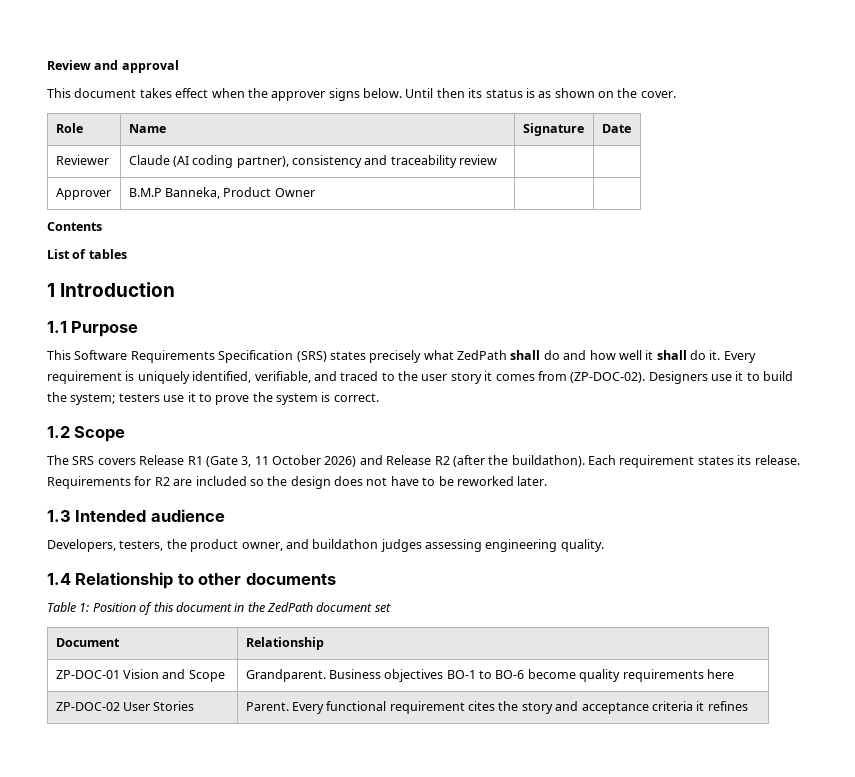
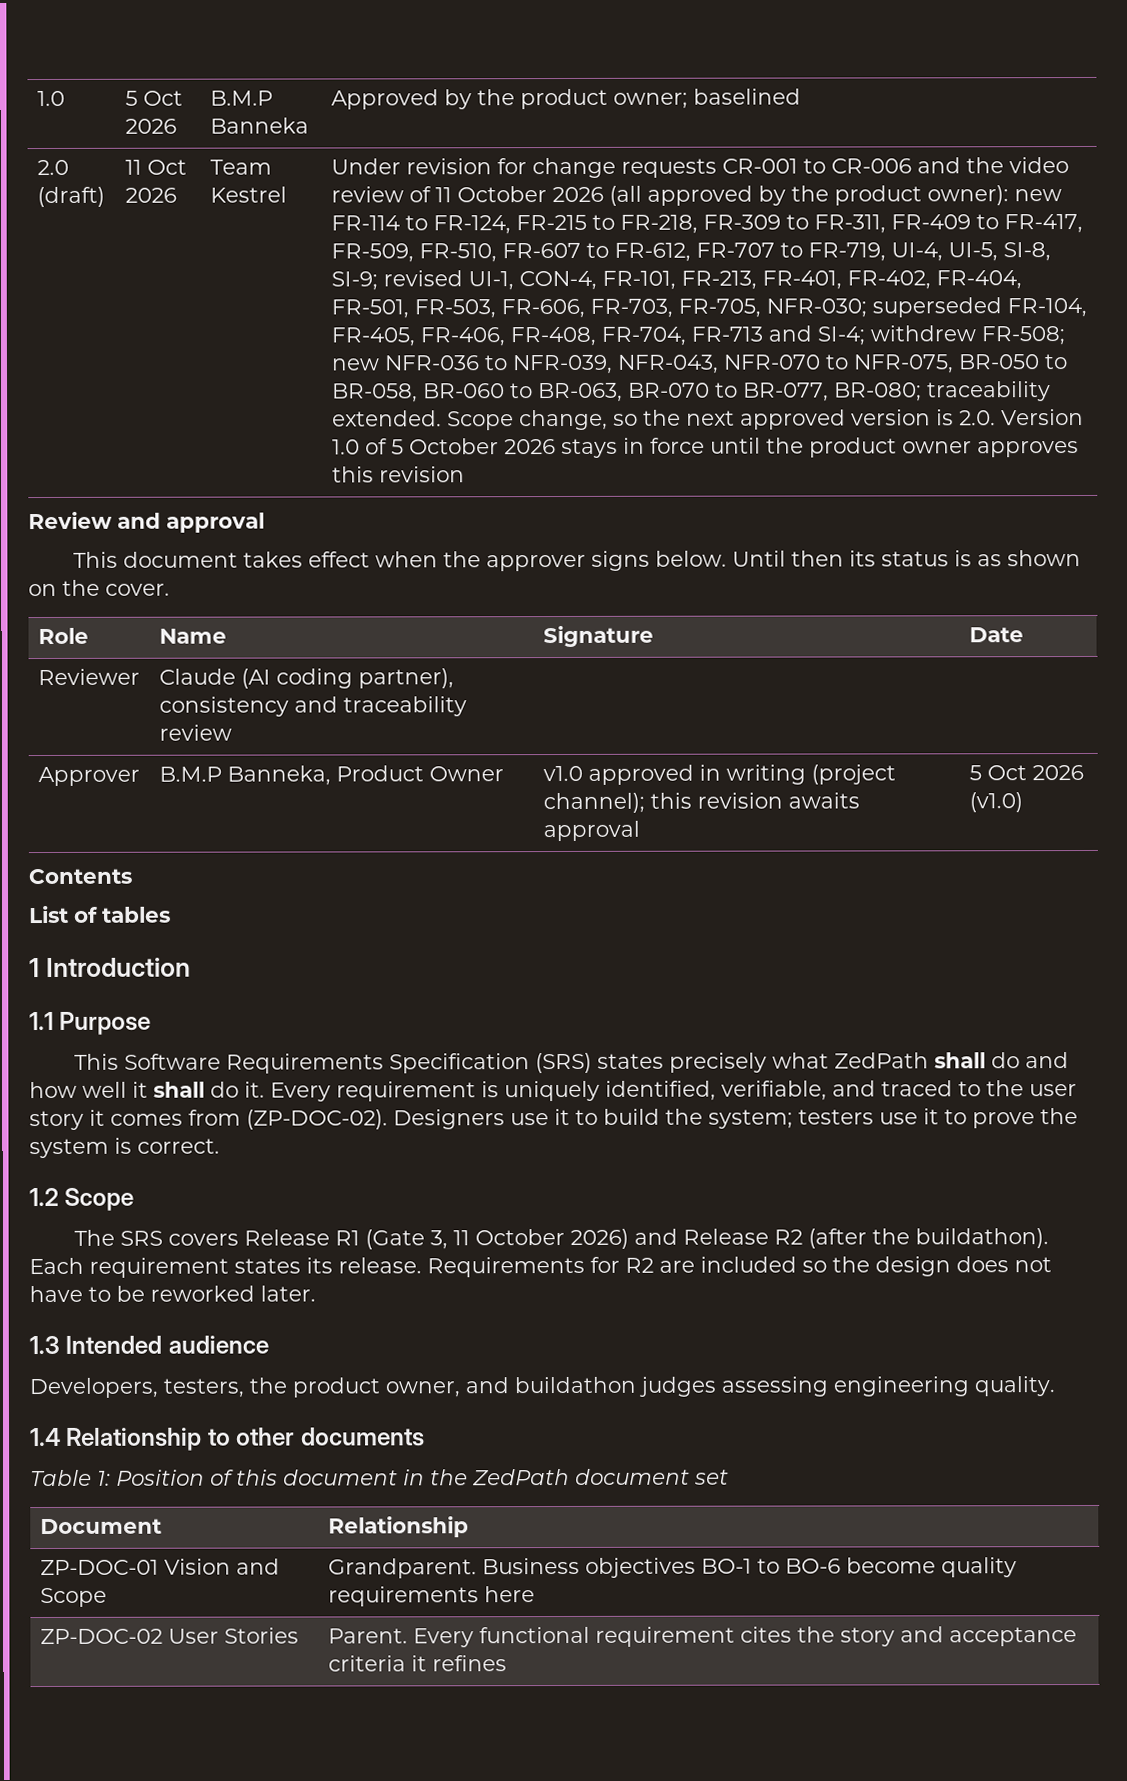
(47, 65) none -> [36,90,65,107] [124,90,183,106] [124,118,177,134] [209,90,273,106] [209,117,309,134] [330,88,801,110] [36,159,69,176] [36,186,105,208] [124,159,187,175] [124,187,177,203] [209,159,272,175] [209,186,287,203] [330,157,1069,179] [330,185,1062,206] [330,214,1083,235] [330,242,1051,263] [330,270,1022,291] [330,297,1087,319] [330,325,1065,347] [330,354,1067,375] [331,381,1051,403] [331,409,1084,431] [331,437,1079,459] [331,466,465,483] 1.0 | 5 Oct 2026 | B.M.P Banneka | Approved by the product owner; baselined // 2.0 (draft) | 11 Oct 2026 | Team Kestrel | Under revision for change requests CR-001 to CR-006 and the video review of 11 October 2026 (all approved by the product owner): new FR-114 to FR-124, FR-215 to FR-218, FR-309 to FR-311, FR-409 to FR-417, FR-509, FR-510, FR-607 to FR-612, FR-707 to FR-719, UI-4, UI-5, SI-8, SI-9; revised UI-1, CON-4, FR-101, FR-213, FR-401, FR-402, FR-404, FR-501, FR-503, FR-606, FR-703, FR-705, NFR-030; superseded FR-104, FR-405, FR-406, FR-408, FR-704, FR-713 and SI-4; withdrew FR-508; new NFR-036 to NFR-039, NFR-043, NFR-070 to NFR-075, BR-050 to BR-058, BR-060 to BR-063, BR-070 to BR-077, BR-080; traceability extended. Scope change, so the next approved version is 2.0. Version 1.0 of 5 October 2026 stays in force until the product owner approves this revision //
(315, 192) | -> [542,764,896,785] [542,792,860,814] [542,820,640,842] [968,765,1084,781] [968,792,1023,813] v1.0 approved in writing (project channel); this revision awaits approval | 5 Oct 2026 (v1.0)

